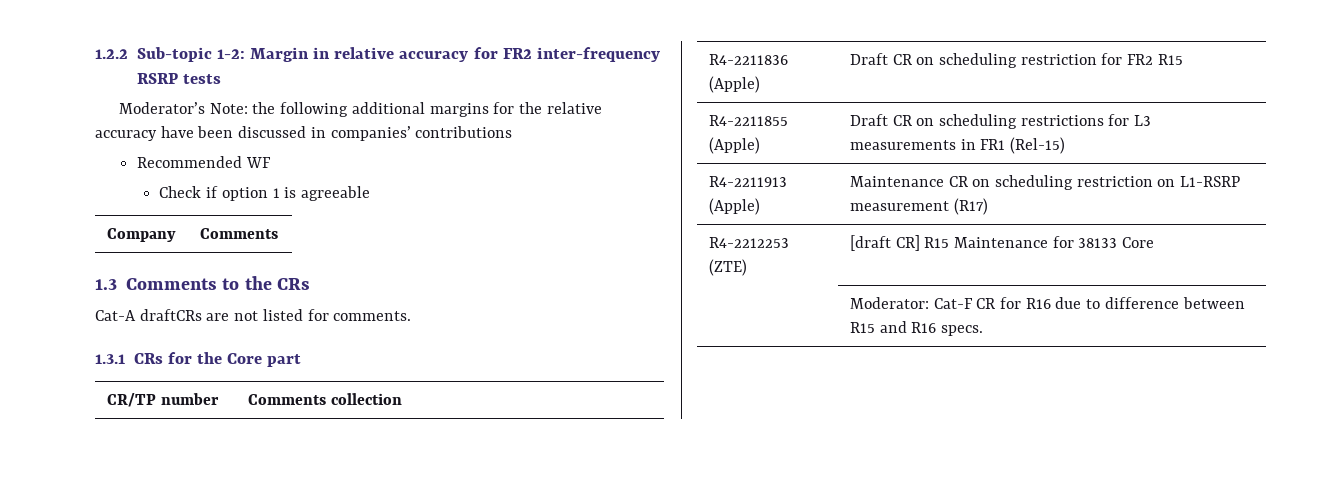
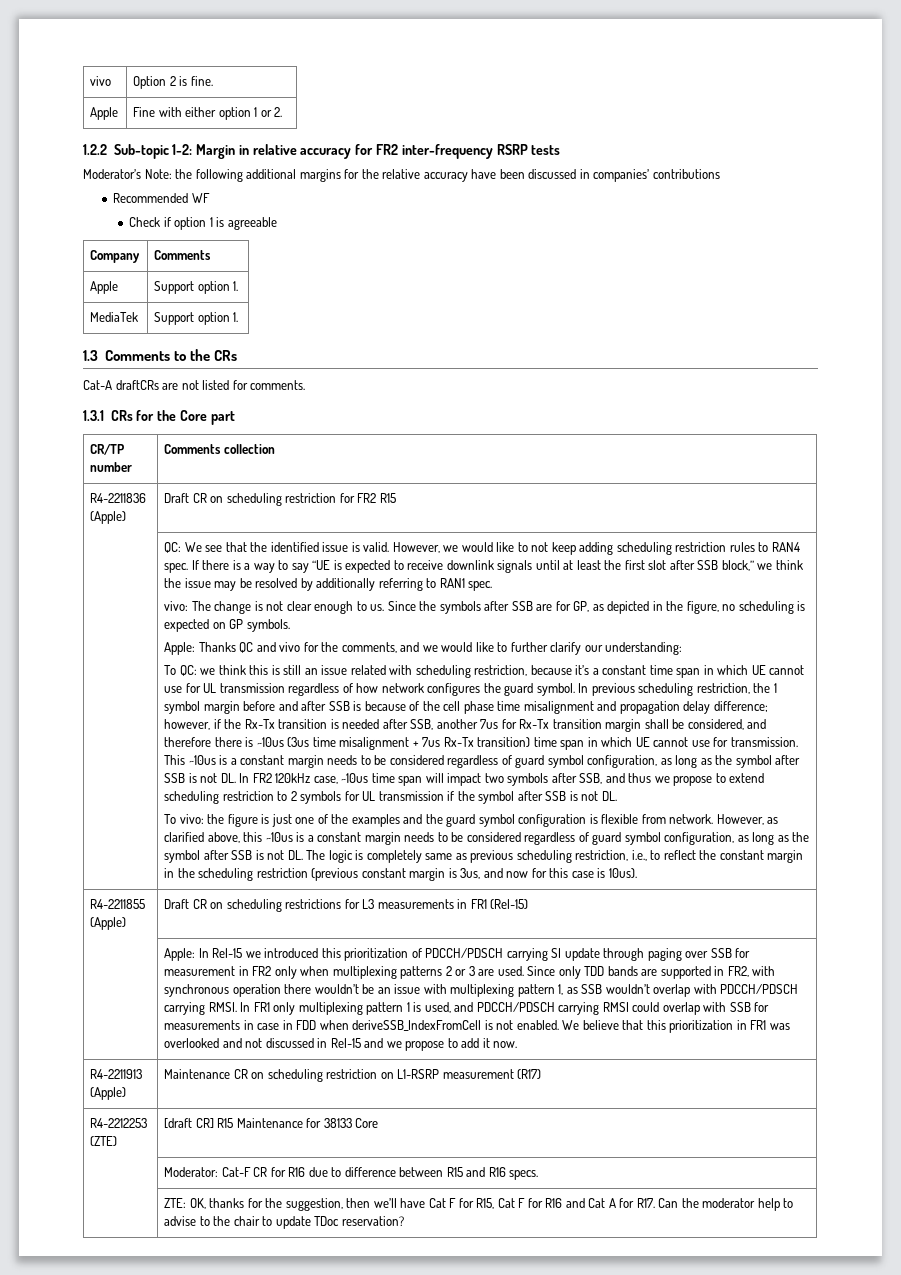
(95, 54) none -> [90,76,112,86] [133,76,213,89] [90,107,119,120] [133,107,283,120] vivo | Option 2 is fine. // Apple | Fine with either option 1 or 2. //
(278, 233) none -> [90,281,119,294] [154,281,239,294] [90,312,139,322] [154,312,239,325] // Apple | Support option 1. // MediaTek | Support option 1.
(1183, 59) none -> [164,542,800,555] [164,560,803,573] [164,578,493,591] [164,601,806,614] [164,619,290,632] [164,642,683,655] [164,665,805,678] [164,683,777,696] [164,701,768,714] [164,719,767,732] [164,737,798,750] [164,755,801,768] [164,773,765,786] [164,791,617,804] [164,814,779,827] [164,832,810,845] [164,850,804,863] [164,868,637,881] // | QC: We see that the identified issue is valid. However, we would like to not keep adding scheduling restriction rules to RAN4 spec. If there is a way to say “UE is expected to receive downlink signals until at least the first slot after SSB block,” we think the issue may be resolved by additionally referring to RAN1 spec. // vivo: The change is not clear enough to us. Since the symbols after SSB are for GP, as depicted in the figure, no scheduling is expected on GP symbols. // Apple: Thanks QC and vivo for the comments, and we would like to further clarify our understanding: // To QC: we think this is still an issue related with scheduling restriction, because it’s a constant time span in which UE cannot use for UL transmission regardless of how network configures the guard symbol. In previous scheduling restriction, the 1 symbol margin before and after SSB is because of the cell phase time misalignment and propagation delay difference; however, if the Rx-Tx transition is needed after SSB, another 7us for Rx-Tx transition margin shall be considered, and therefore there is ~10us (3us time misalignment + 7us Rx-Tx transition) time span in which UE cannot use for transmission. This ~10us is a constant margin needs to be considered regardless of guard symbol configuration, as long as the symbol after SSB is not DL. In FR2 120kHz case, ~10us time span will impact two symbols after SSB, and thus we propose to extend scheduling restriction to 2 symbols for UL transmission if the symbol after SSB is not DL. // To vivo: the figure is just one of the examples and the guard symbol configuration is flexible from network. However, as clarified above, this ~10us is a constant margin needs to be considered regardless of guard symbol configuration, as long as the symbol after SSB is not DL. The logic is completely same as previous scheduling restriction, i.e., to reflect the constant margin in the scheduling restriction (previous constant margin is 3us, and now for this case is 10us).
(1066, 145) none -> [164,948,751,961] [164,966,776,979] [164,984,799,997] [164,1002,770,1015] [164,1020,790,1033] [164,1038,518,1051] // | Apple: In Rel-15 we introduced this prioritization of PDCCH/PDSCH carrying SI update through paging over SSB for measurement in FR2 only when multiplexing patterns 2 or 3 are used. Since only TDD bands are supported in FR2, with synchronous operation there wouldn’t be an issue with multiplexing pattern 1, as SSB wouldn’t overlap with PDCCH/PDSCH carrying RMSI. In FR1 only multiplexing pattern 1 is used, and PDCCH/PDSCH carrying RMSI could overlap with SSB for measurements in case in FDD when deriveSSB_IndexFromCell is not enabled. We believe that this prioritization in FR1 was overlooked and not discussed in Rel-15 and we propose to add it now.
(984, 330) none -> [164,1198,794,1211] [164,1216,404,1229] // | ZTE: OK, thanks for the suggestion, then we’ll have Cat F for R15, Cat F for R16 and Cat A for R17. Can the moderator help to advise to the chair to update TDoc reservation?

